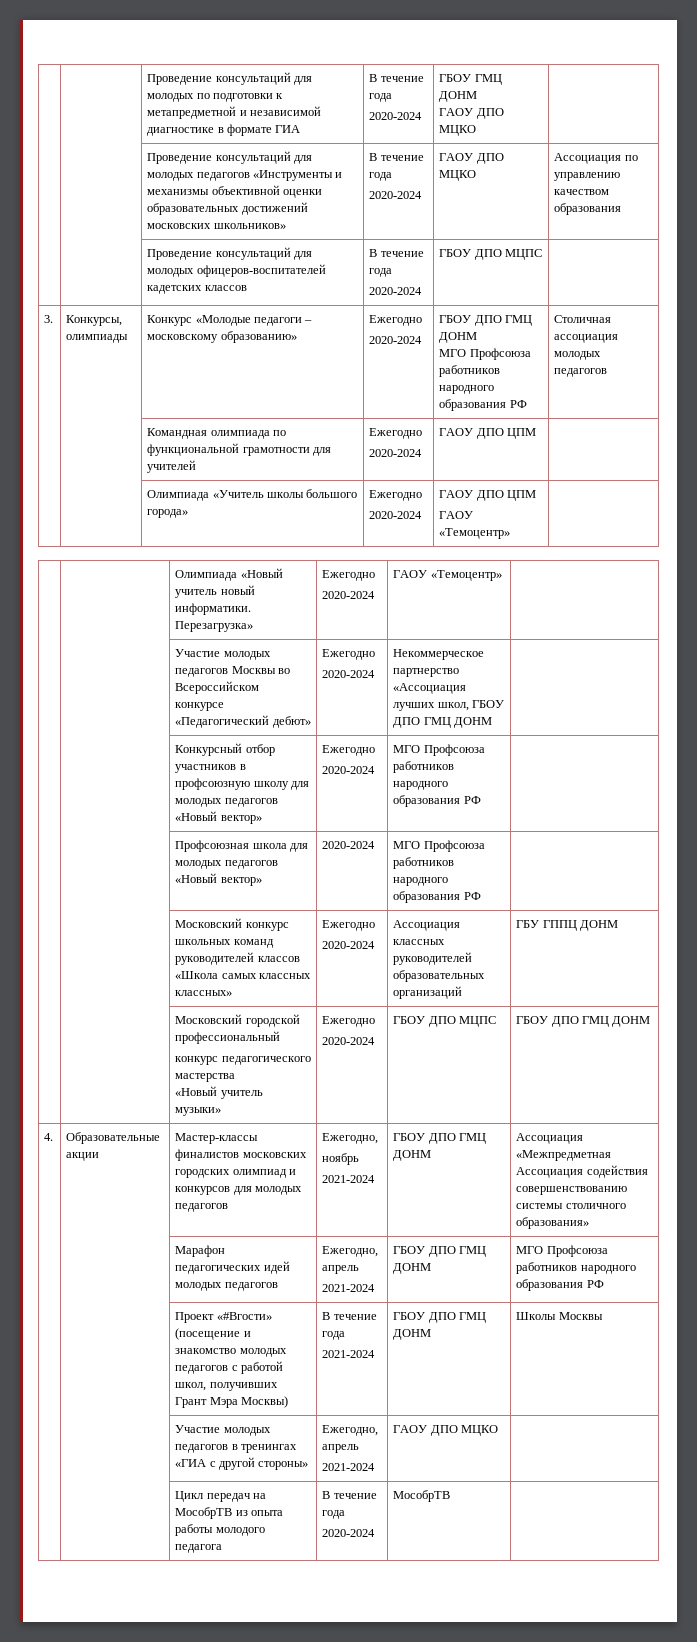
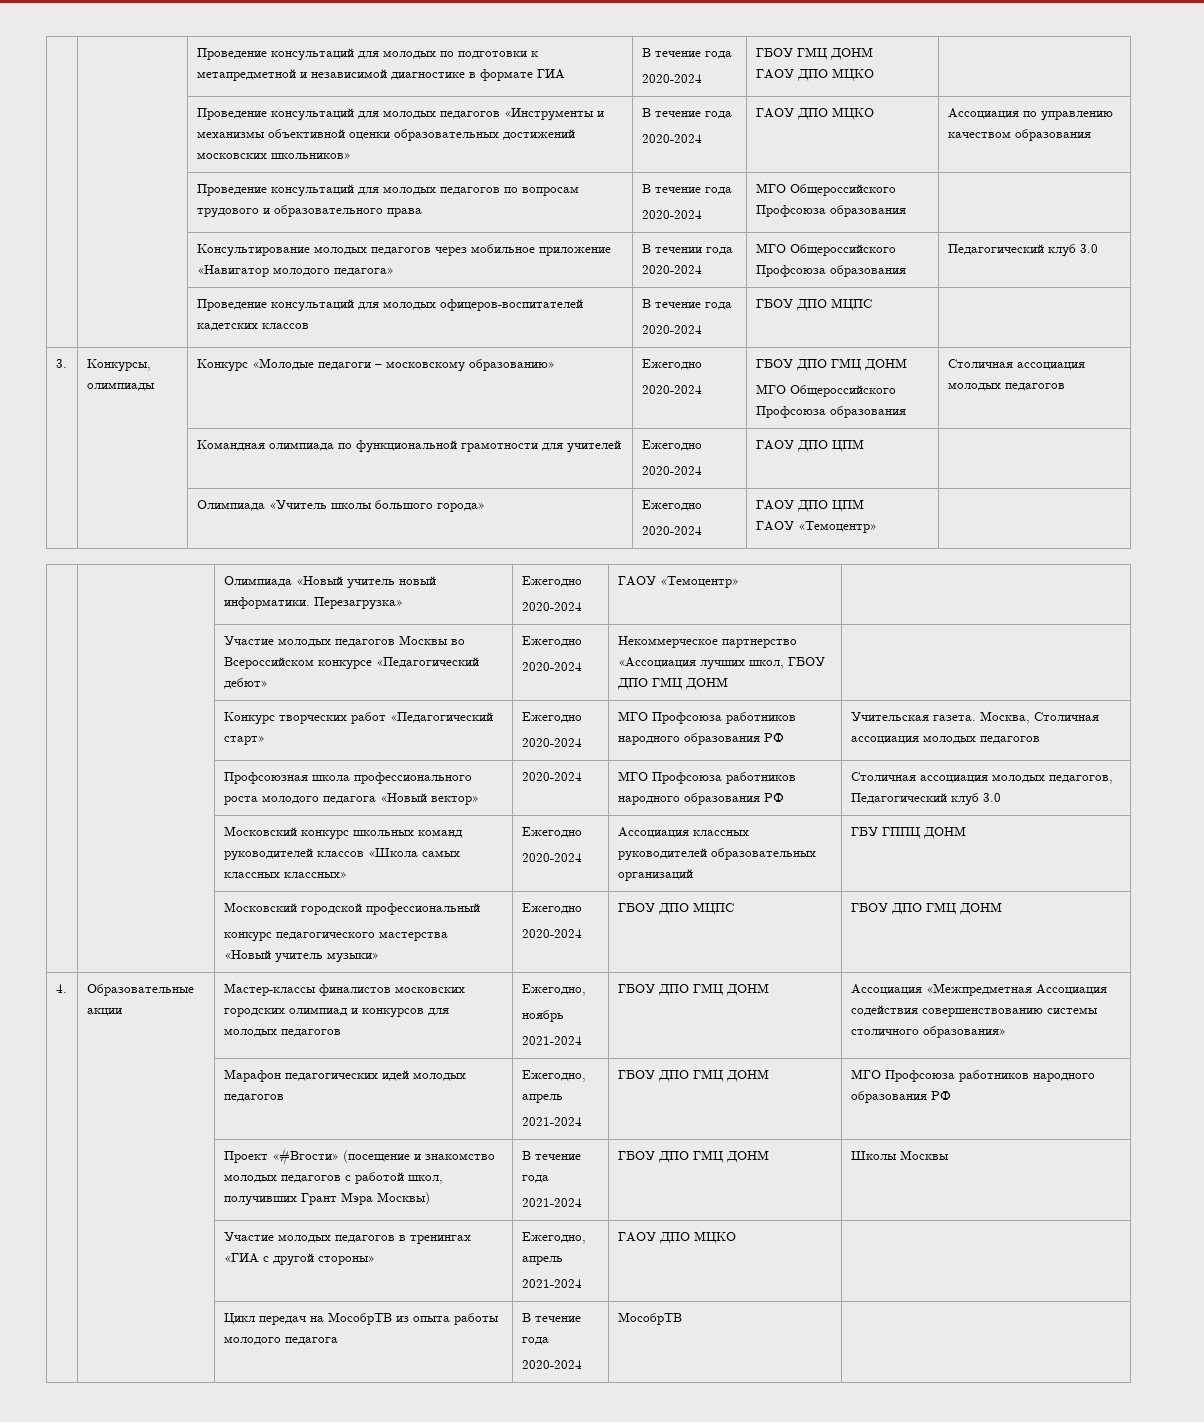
(622, 209) none -> [196,184,579,197] [196,205,422,218] [641,184,732,195] [641,210,702,219] [755,183,896,196] [755,205,906,217] [196,244,611,257] [196,265,394,277] [641,244,733,255] [641,265,702,274] [755,243,896,256] [755,265,906,277] [947,244,1098,257] // | | Проведение консультаций для молодых педагогов по вопросам трудового и образовательного права | В течение года // 2020-2024 | МГО Общероссийского Профсоюза образования | // | | Консультирование молодых педагогов через мобильное приложение «Навигатор молодого педагога» | В течении года 2020-2024 | МГО Общероссийского Профсоюза образования | Педагогический клуб 3.0
[469,348,531,360] [439,365,501,377] [439,385,495,394] [439,399,527,411] Профсоюза работников народного образования РФ -> [789,385,896,397] [755,406,906,418] Общероссийского Профсоюза образования
[175,743,275,756] [175,764,246,773] [175,778,309,790] [175,798,278,807] [175,811,262,824] Конкурсный отбор участников в профсоюзную школу для молодых педагогов «Новый вектор» -> [223,712,493,725] [223,735,265,745] Конкурс творческих работ «Педагогический старт»
[175,840,308,852] [175,860,278,869] // | | Профсоюзная школа для молодых педагогов -> [850,711,1099,724] [850,735,1040,744] [223,772,472,784] [223,795,376,805] Учительская газета. Москва, Столичная ассоциация молодых педагогов // | | Профсоюзная школа профессионального роста молодого педагога
(481, 896) none -> [850,772,1113,784] [850,793,1001,806] Столичная ассоциация молодых педагогов, Педагогический клуб 3.0

